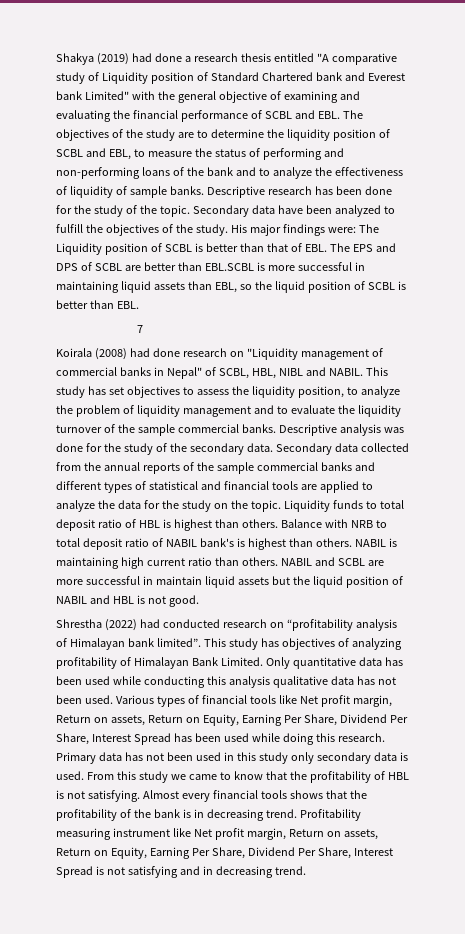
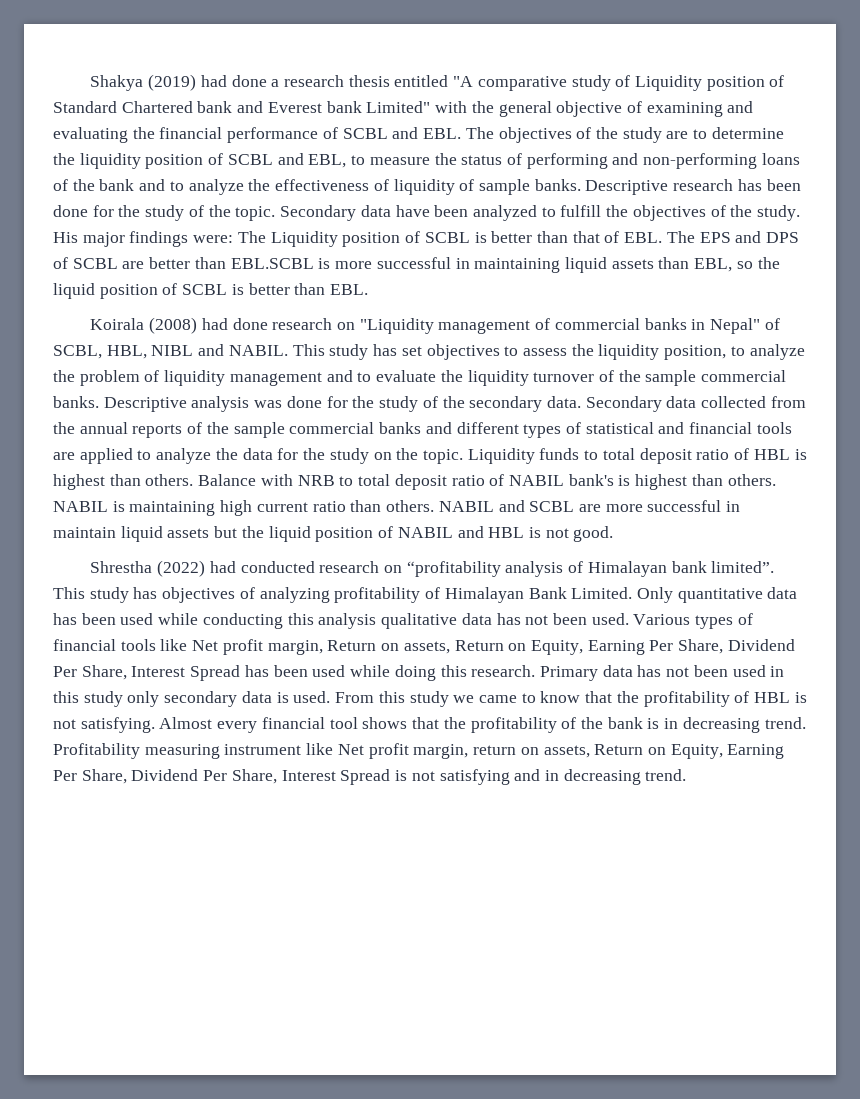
[137,325,144,333] // 7 -> (369, 289) none
[260,790,287,799] tools -> [329,717,358,729] tool
[288,829,324,837] Return -> [473,745,517,755] return

